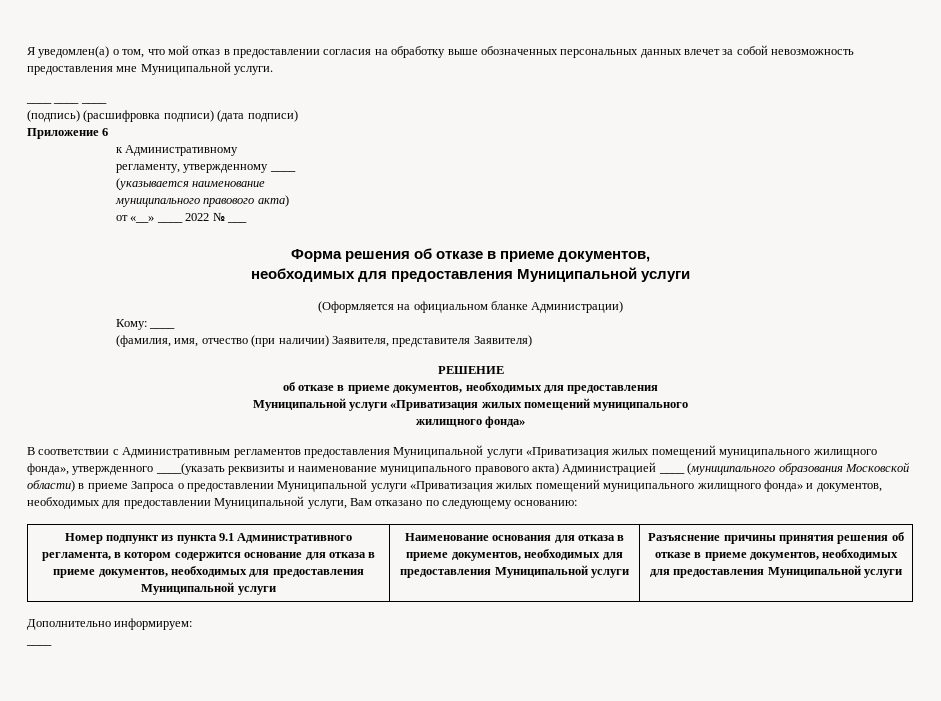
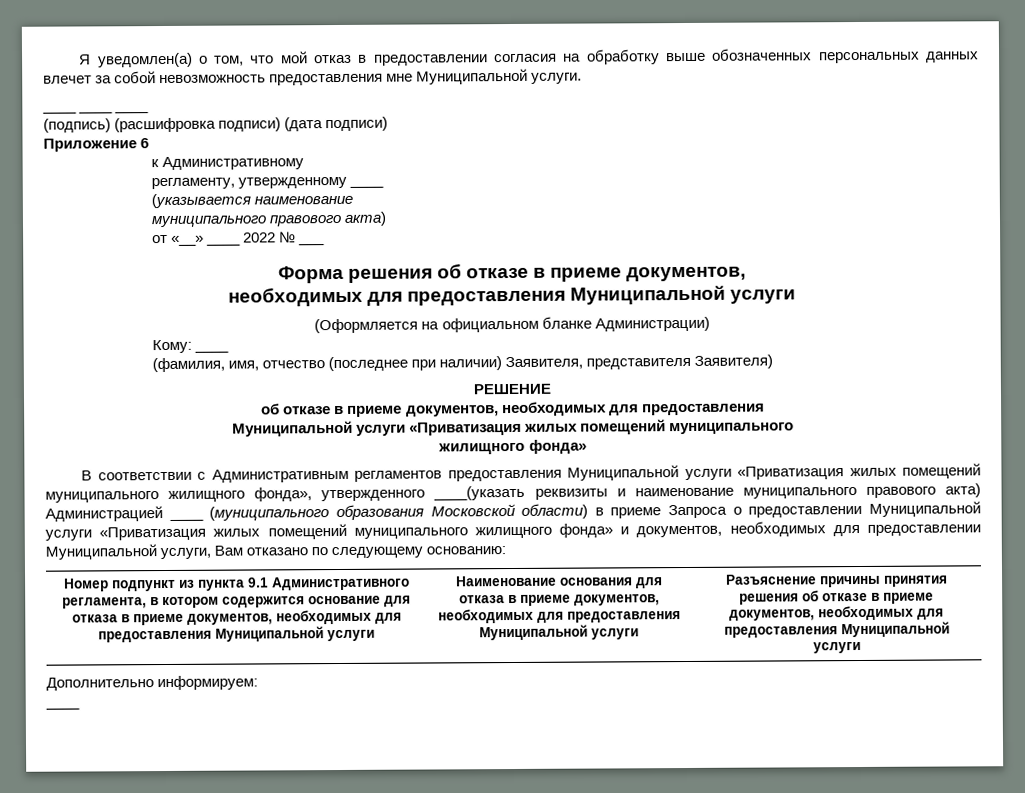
[251,335,276,347] (при -> [327,356,436,372] (последнее при

